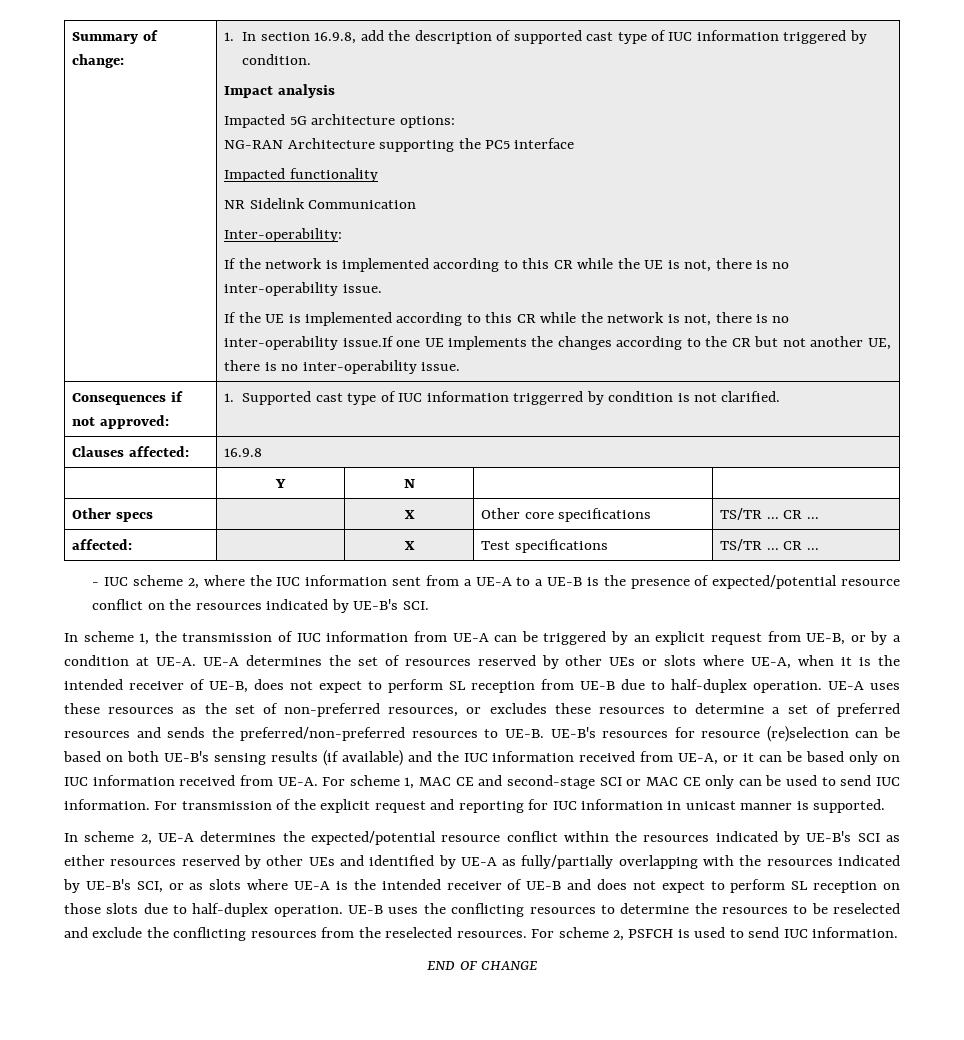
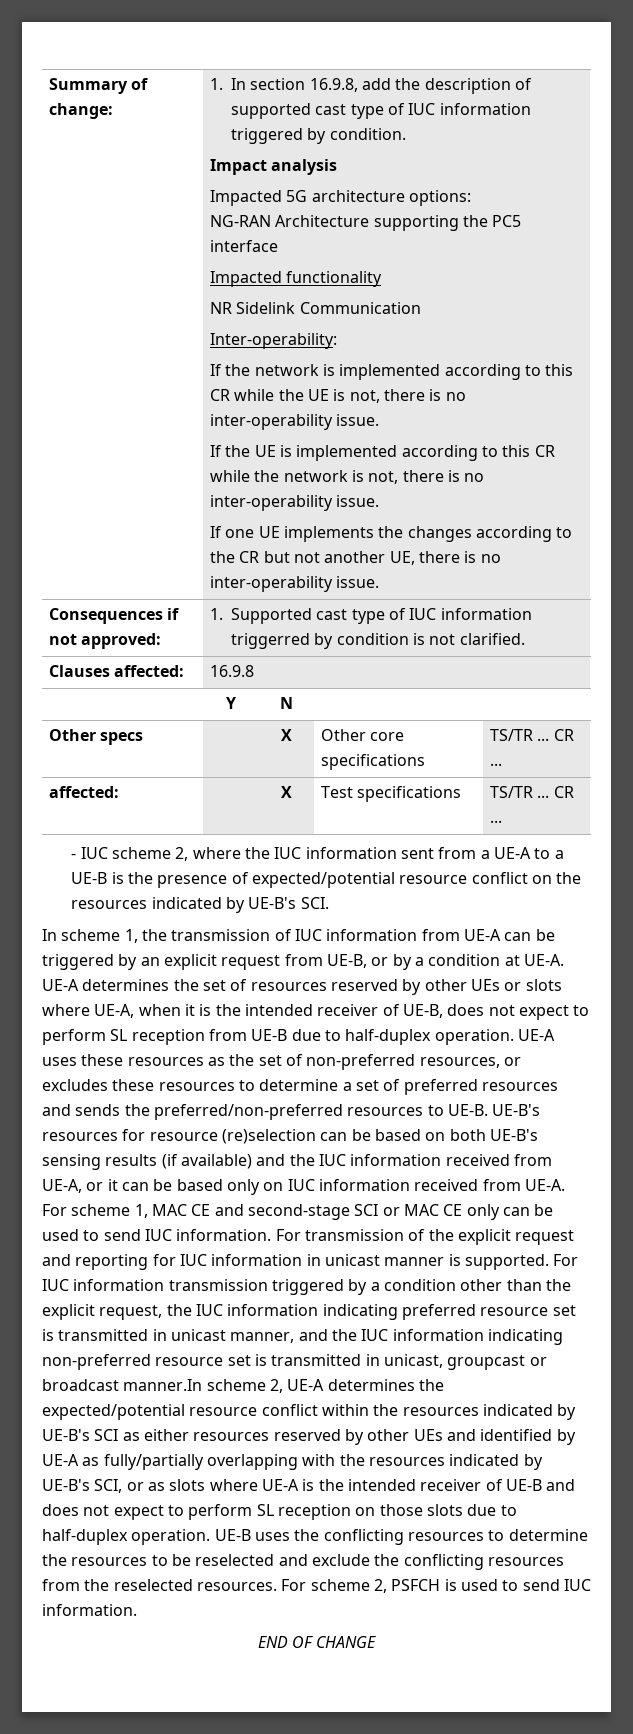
[342,336,394,347] issue.If -> [336,495,380,507] [209,526,222,538] issue. // If
[64,833,78,842] // In -> [553,1254,579,1266] [42,1279,571,1295] [42,1304,576,1320] [42,1329,563,1345] [42,1354,547,1370] [42,1379,203,1391] For IUC information transmission triggered by a condition other than the explicit request, the IUC information indicating preferred resource set is transmitted in unicast manner, and the IUC information indicating non-preferred resource set is transmitted in unicast, groupcast or broadcast manner.In

